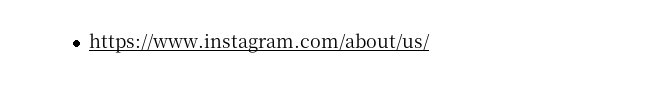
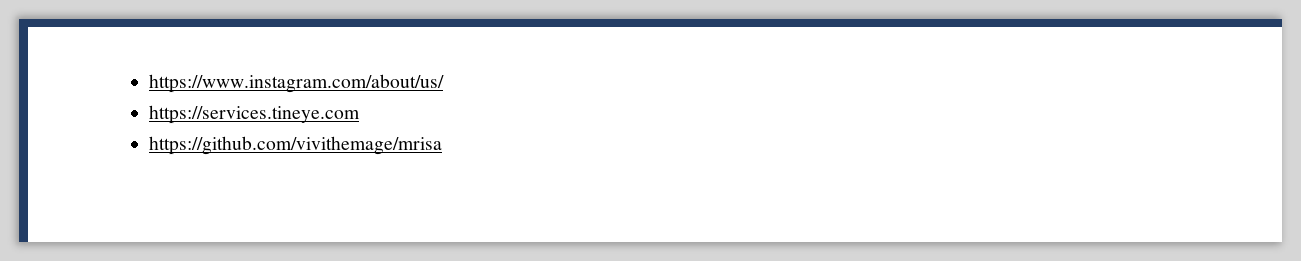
(431, 43) none -> [148,105,360,124] [148,136,442,155] // https://services.tineye.com // https://github.com/vivithemage/mrisa

